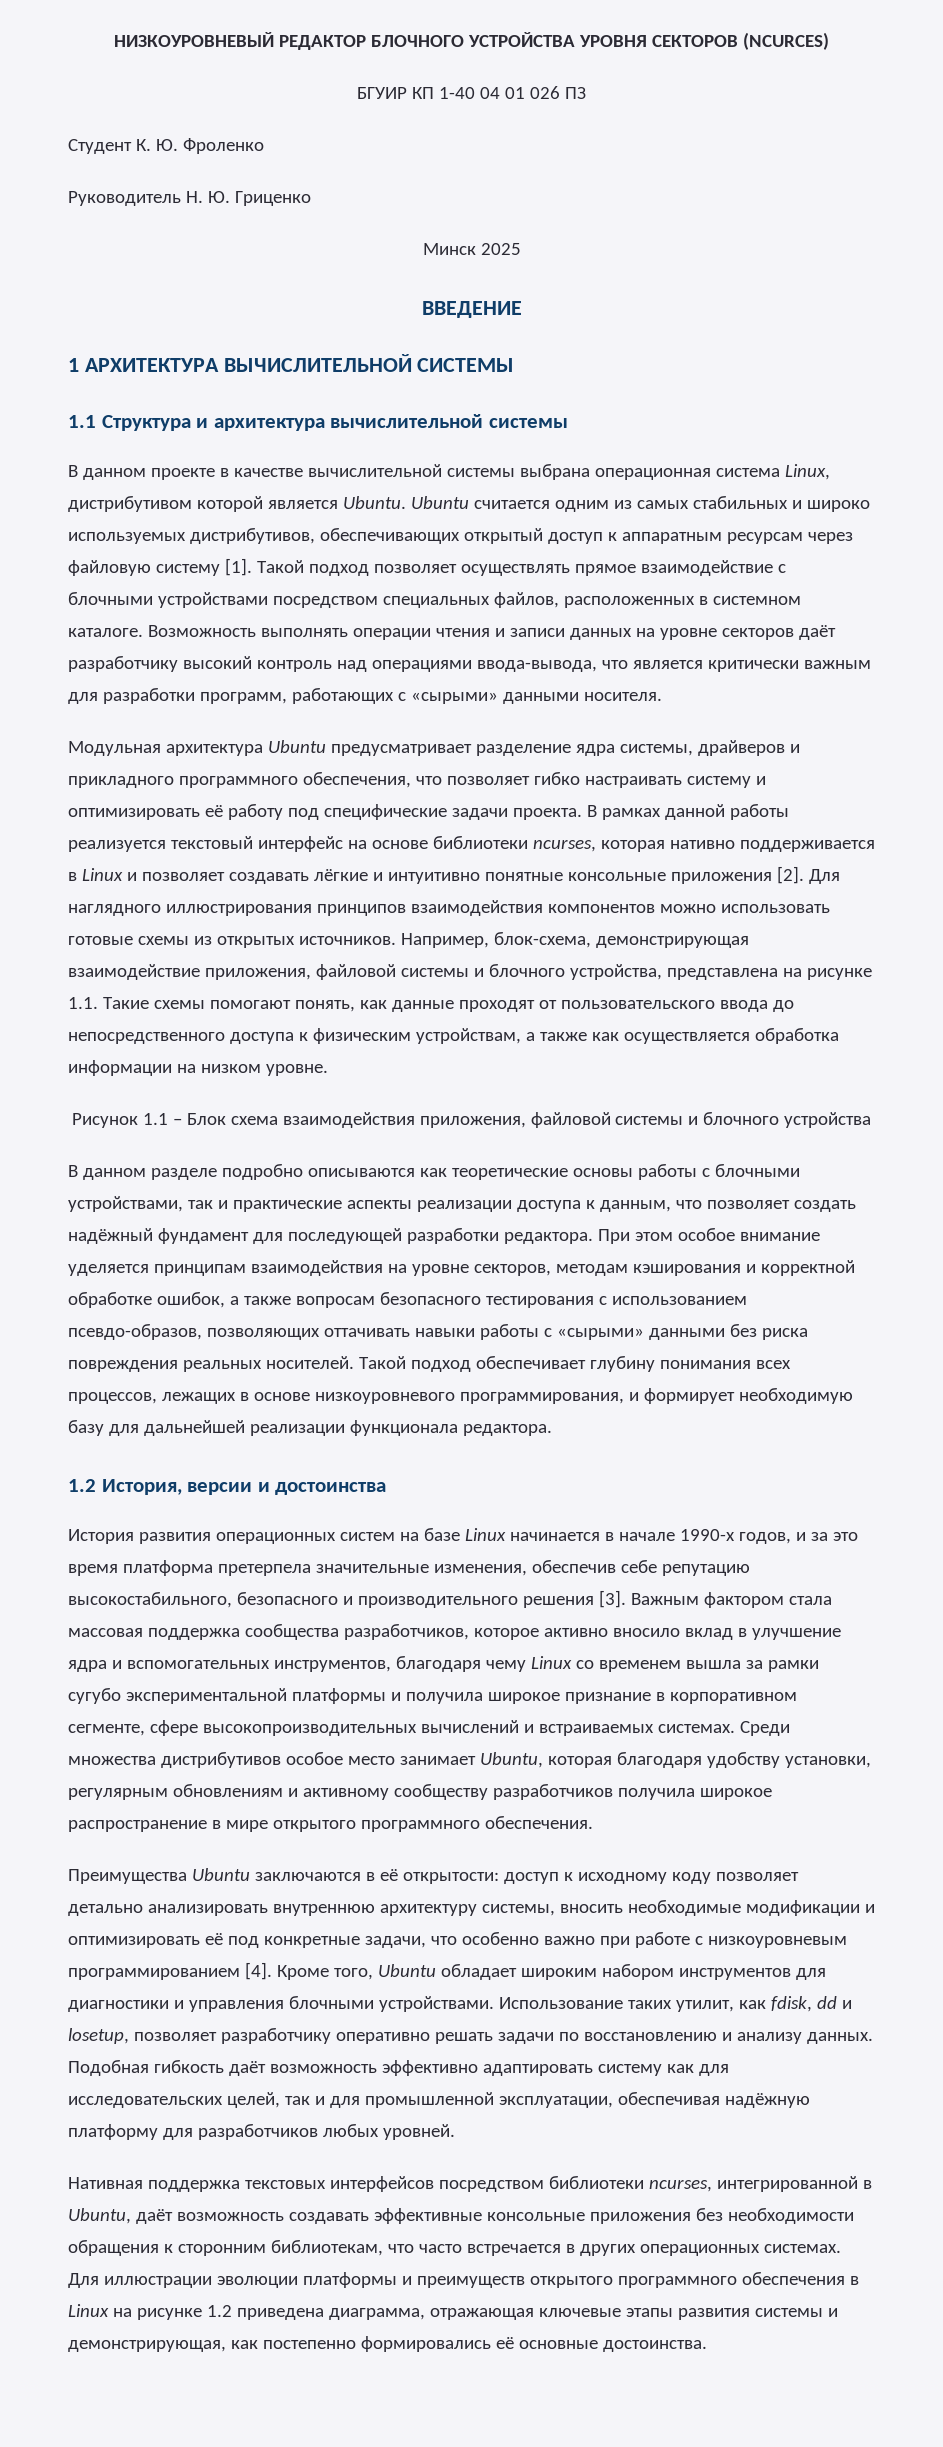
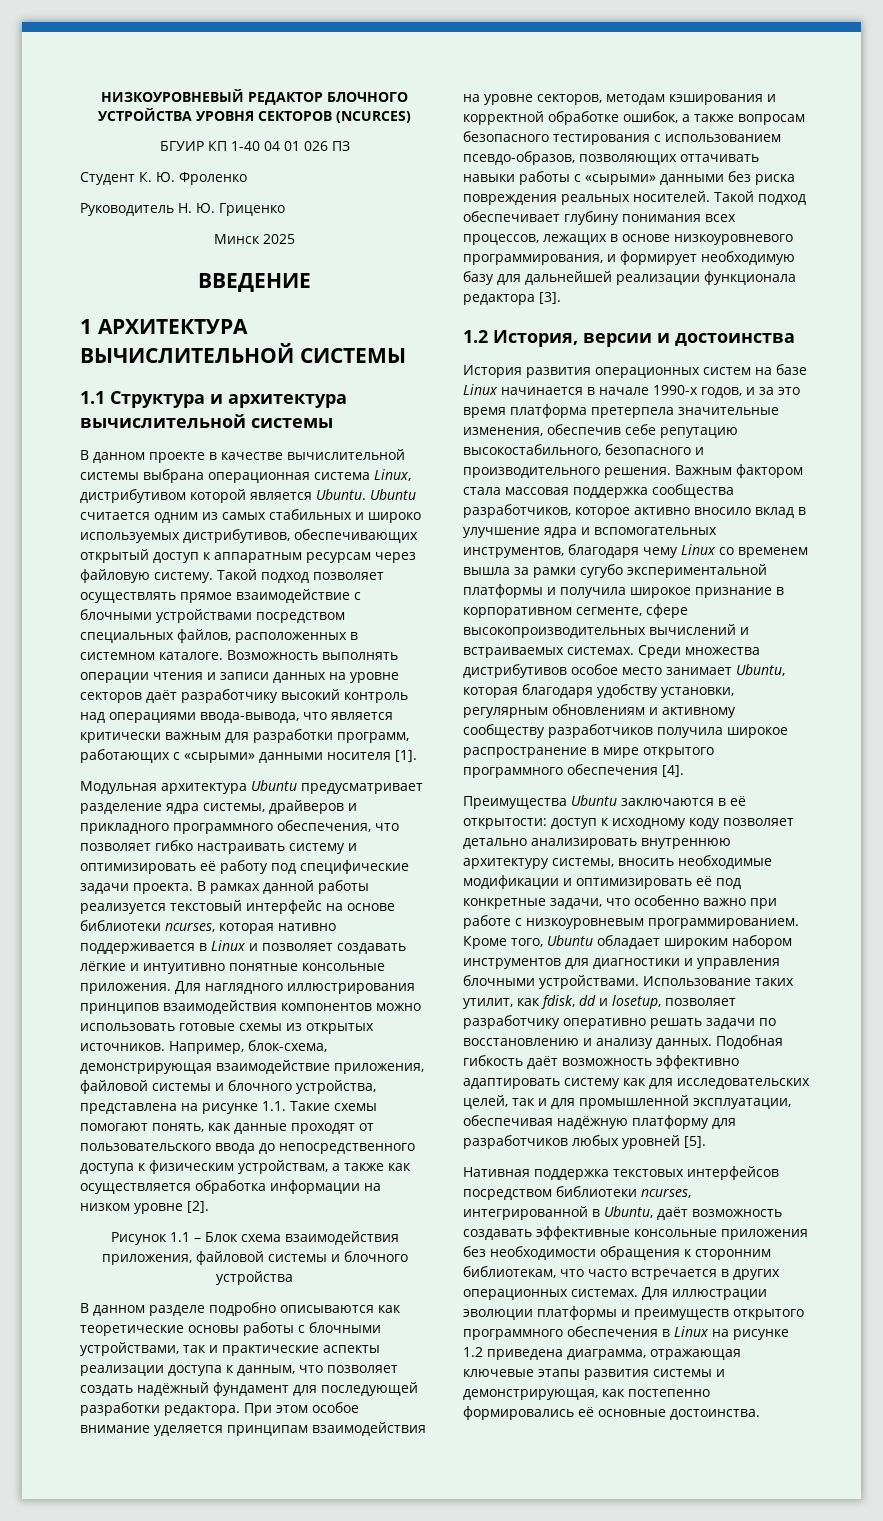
[155,558,252,576] систему [1]. -> [154,572,213,583] систему.
[583,692,662,701] носителя. -> [327,750,417,762] носителя [1].
[670,866,804,884] приложения [2]. -> [80,983,171,994] приложения.
[265,1064,328,1076] уровне. -> [134,1201,209,1214] уровне [2].
[462,1424,552,1436] редактора. -> [463,292,561,305] редактора [3].
[522,1590,626,1608] решения [3]. -> [604,467,671,478] решения.
[484,1816,593,1829] обеспечения. -> [567,764,684,777] обеспечения [4].
[68,1962,272,1980] программированием [4]. -> [648,918,799,929] программированием.
[382,2124,455,2140] уровней. -> [622,1135,706,1149] уровней [5].

